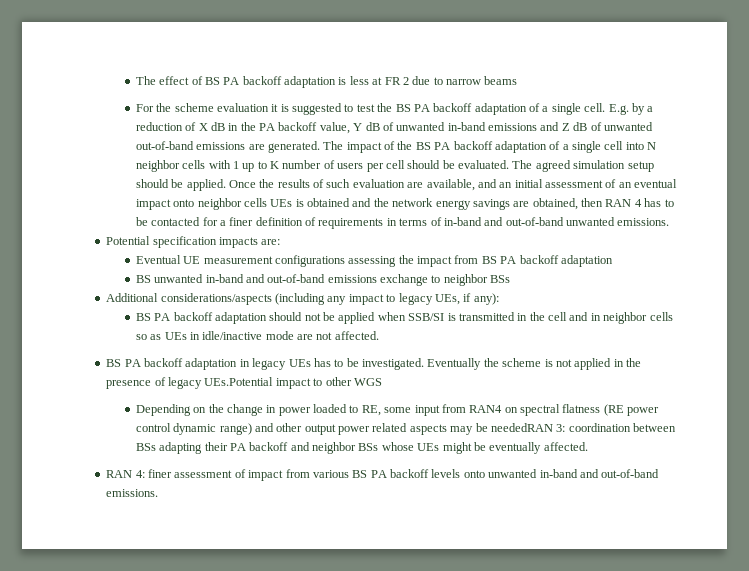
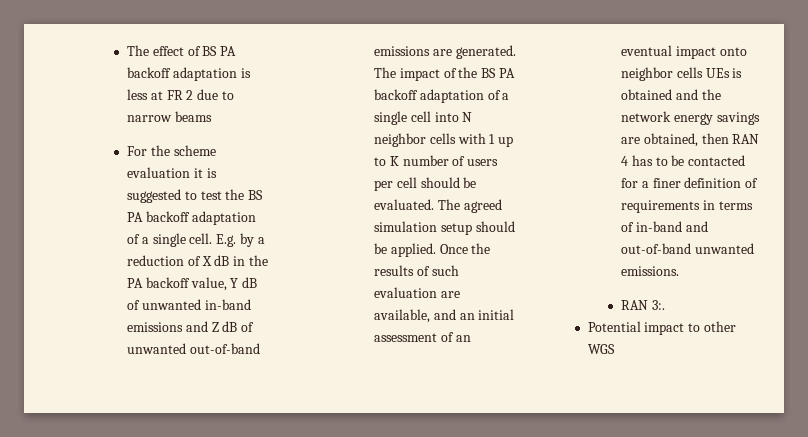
(670, 222) none -> [620,300,665,310] // RAN 3:.
[152,236,281,248] [135,255,613,267] [135,274,511,286] [106,293,499,305] [135,312,673,324] [135,331,379,340] [106,358,642,370] [106,377,382,389] [135,404,660,416] [135,423,677,435] [135,442,588,454] [106,469,660,481] [106,489,159,497] specification impacts are: // Eventual UE measurement configurations assessing the impact from BS PA backoff adaptation // BS unwanted in-band and out-of-band emissions exchange to neighbor BSs // Additional considerations/aspects (including any impact to legacy UEs, if any): // BS PA backoff adaptation should not be applied when SSB/SI is transmitted in the cell and in neighbor cells so as UEs in idle/inactive mode are not affected. // BS PA backoff adaptation in legacy UEs has to be investigated. Eventually the scheme is not applied in the presence of legacy UEs.Potential impact to other WGS // Depending on the change in power loaded to RE, some input from RAN4 on spectral flatness (RE power control dynamic range) and other output power related aspects may be neededRAN 3: coordination between BSs adapting their PA backoff and neighbor BSs whose UEs might be eventually affected. // RAN 4: finer assessment of impact from various BS PA backoff levels onto unwanted in-band and out-of-band emissions. -> [644,321,737,335] [587,344,615,354] impact to other WGS

